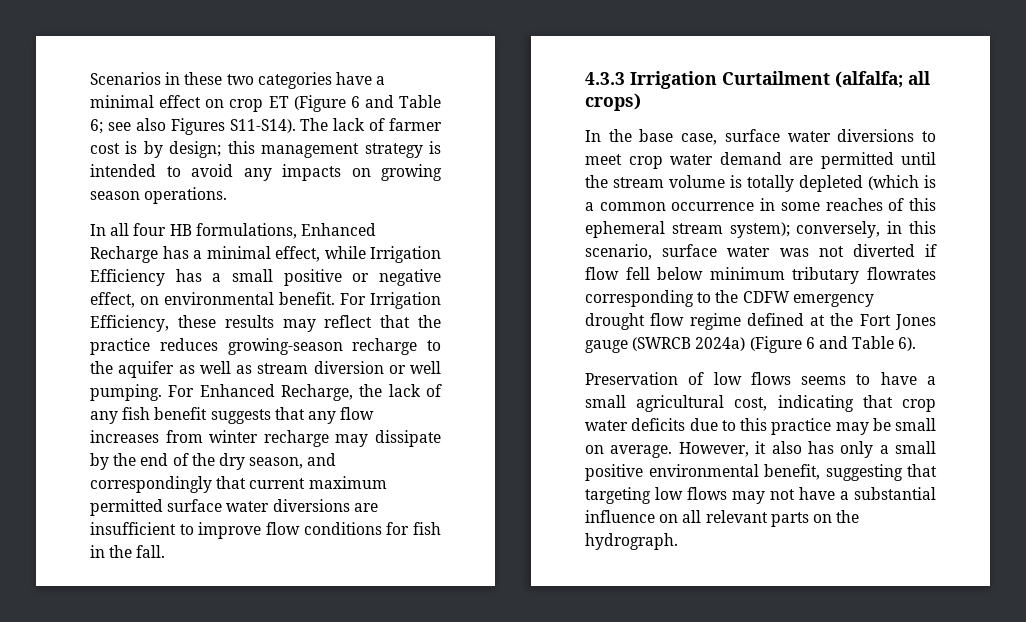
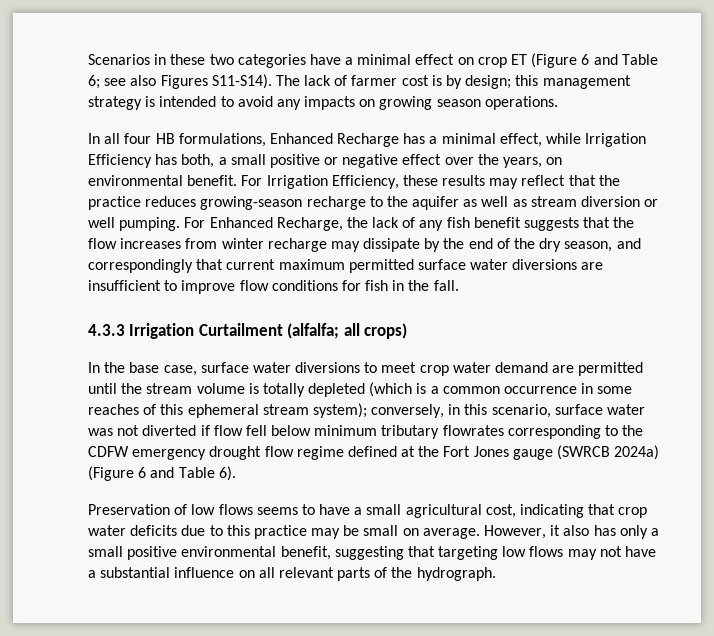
(202, 275) none -> [181,154,215,168] both,
[90,292,135,308] effect, -> [402,154,543,168] effect over the years,
[307,411,336,424] any -> [613,217,635,228] the
[812,514,832,523] on -> [374,567,388,578] of

